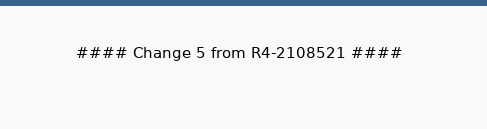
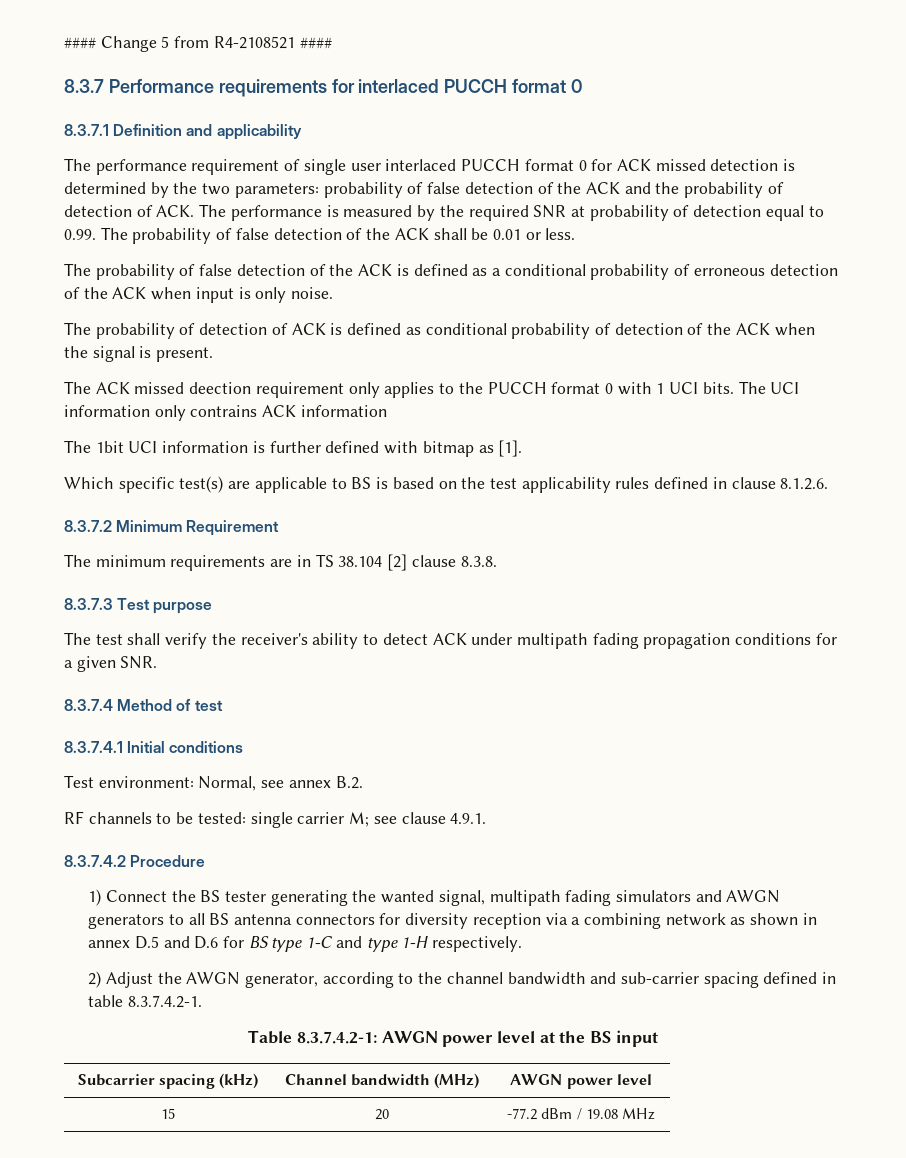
(403, 52) none -> [64,79,583,97] [64,124,302,140] [64,158,796,175] [64,182,784,198] [64,204,824,221] [64,227,576,244] [64,263,838,280] [64,287,334,303] [64,322,815,339] [64,346,214,362] [64,381,800,398] [64,405,387,421] [64,440,523,457] [64,476,829,493] [64,520,280,536] [64,554,497,571] [64,598,213,614] [64,632,837,649] [64,656,158,672] [64,699,223,711] [64,741,244,753] [64,775,363,791] [64,811,487,828] [64,855,206,867] [88,889,781,906] [88,913,817,929] [88,936,523,952] [88,971,837,988] [88,995,202,1008] [248,1030,658,1047] [77,1073,259,1089] [284,1073,480,1089] [510,1074,652,1089] [161,1108,175,1119] [375,1109,389,1120] [506,1108,656,1120] // 8.3.7 Performance requirements for interlaced PUCCH format 0 // 8.3.7.1 Definition and applicability // The performance requirement of single user interlaced PUCCH format 0 for ACK missed detection is determined by the two parameters: probability of false detection of the ACK and the probability of detection of ACK. The performance is measured by the required SNR at probability of detection equal to 0.99. The probability of false detection of the ACK shall be 0.01 or less. // The probability of false detection of the ACK is defined as a conditional probability of erroneous detection of the ACK when input is only noise. // The probability of detection of ACK is defined as conditional probability of detection of the ACK when the signal is present. // The ACK missed deection requirement only applies to the PUCCH format 0 with 1 UCI bits. The UCI information only contrains ACK information // The 1bit UCI information is further defined with bitmap as [1]. // Which specific test(s) are applicable to BS is based on the test applicability rules defined in clause 8.1.2.6. // 8.3.7.2 Minimum Requirement // The minimum requirements are in TS 38.104 [2] clause 8.3.8. // 8.3.7.3 Test purpose // The test shall verify the receiver's ability to detect ACK under multipath fading propagation conditions for a given SNR. // 8.3.7.4 Method of test // 8.3.7.4.1 Initial conditions // Test environment: Normal, see annex B.2. // RF channels to be tested: single carrier M; see clause 4.9.1. // 8.3.7.4.2 Procedure // 1) Connect the BS tester generating the wanted signal, multipath fading simulators and AWGN generators to all BS antenna connectors for diversity reception via a combining network as shown in annex D.5 and D.6 for BS type 1-C and type 1-H respectively. // 2) Adjust the AWGN generator, according to the channel bandwidth and sub-carrier spacing defined in table 8.3.7.4.2-1. // Table 8.3.7.4.2-1: AWGN power level at the BS input // Subcarrier spacing (kHz) | Channel bandwidth (MHz) | AWGN power level // 15 | 20 | -77.2 dBm / 19.08 MHz

